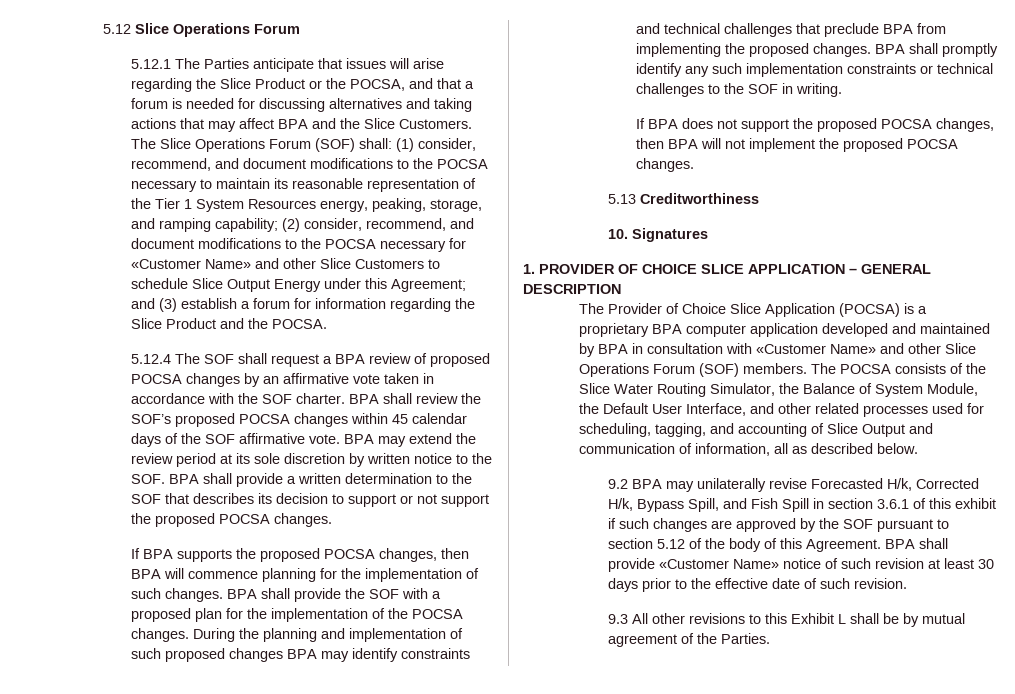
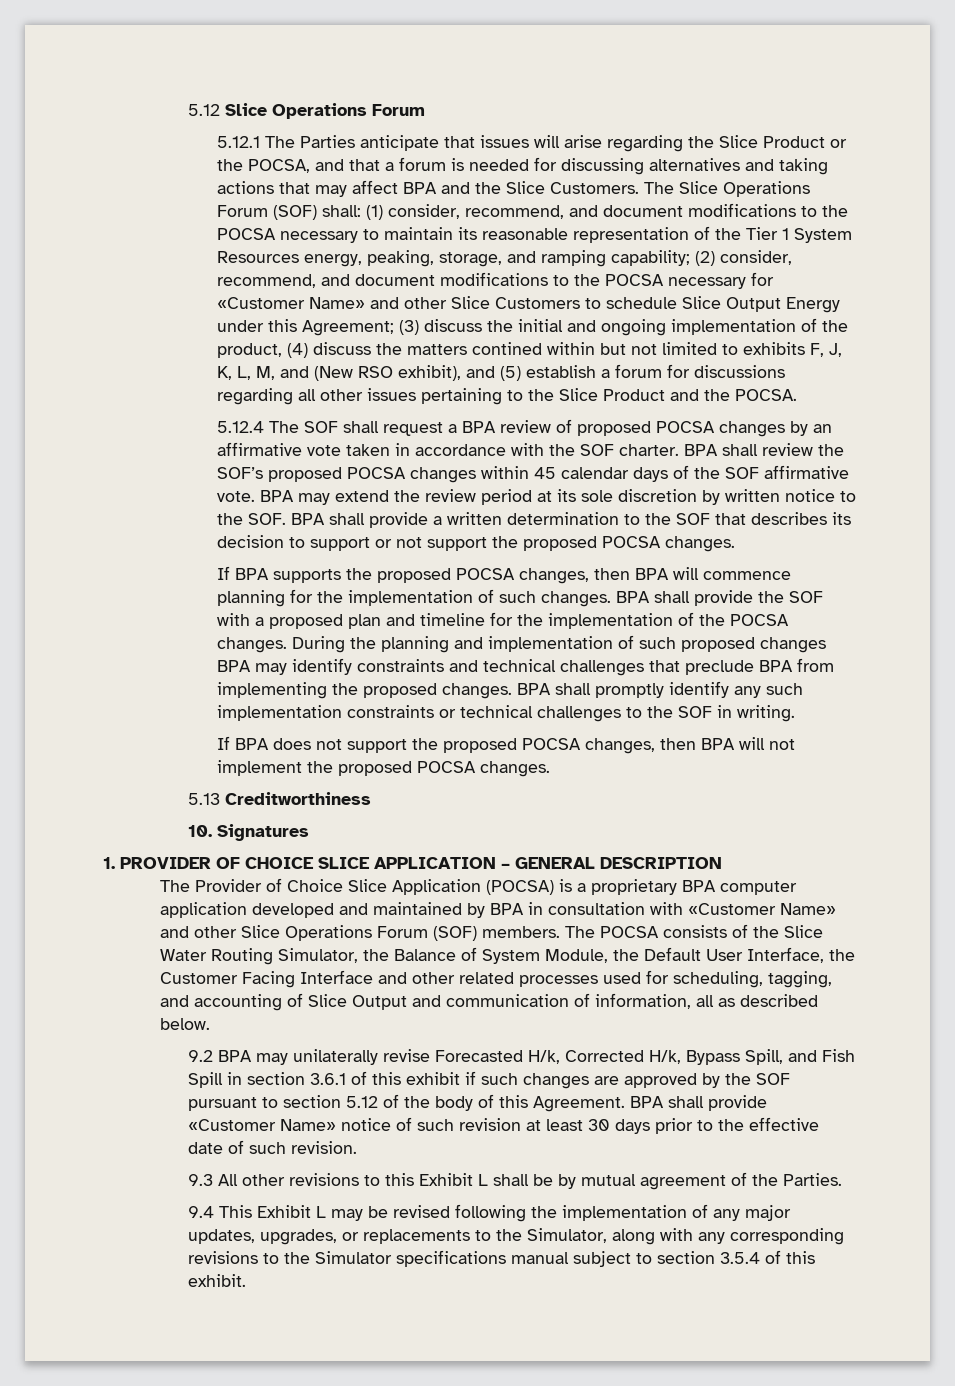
[130,298,451,312] and (3) establish a forum for information regarding -> [398,318,848,336] [216,342,842,358] [216,364,785,381] [216,388,523,405] (3) discuss the initial and ongoing implementation of the product, (4) discuss the matters contined within but not limited to exhibits F, J, K, L, M, and (New RSO exhibit), and (5) establish a forum for discussions regarding all other issues pertaining to
(222, 615) none -> [385,613,485,626] and timeline
(747, 409) none -> [828,949,855,961] [159,970,373,988] the Customer Facing Interface
(770, 638) none -> [188,1204,792,1222] [188,1228,845,1245] [188,1250,816,1267] [188,1274,247,1287] // 9.4 This Exhibit L may be revised following the implementation of any major updates, upgrades, or replacements to the Simulator, along with any corresponding revisions to the Simulator specifications manual subject to section 3.5.4 of this exhibit.

